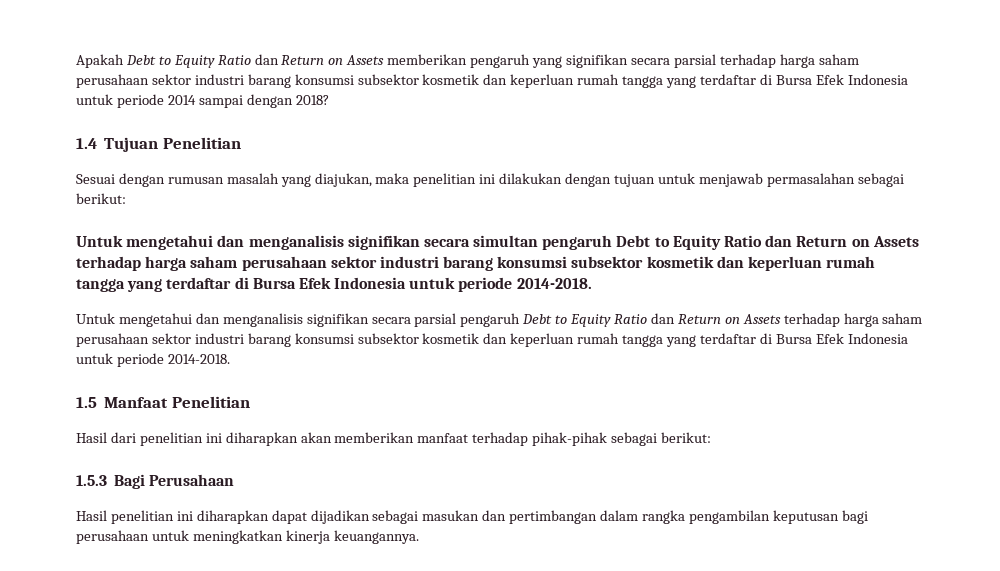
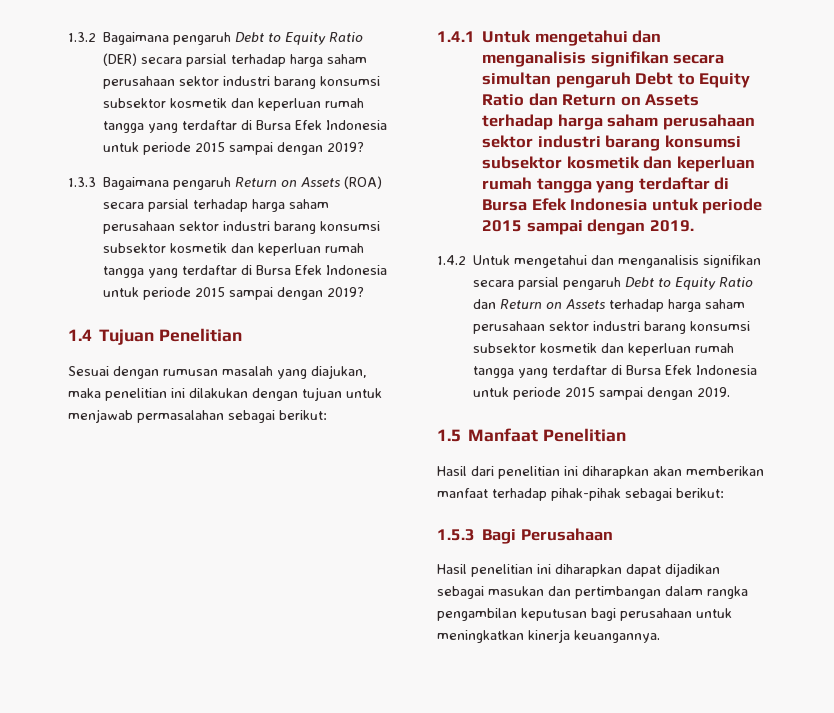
[76,54,628,68] Apakah Debt to Equity Ratio dan Return on Assets memberikan pengaruh yang signifikan -> [68,32,364,45] [103,53,138,66] 1.3.2 Bagaimana pengaruh Debt to Equity Ratio (DER)
[167,94,329,108] 2014 sampai dengan 2018? -> [195,142,365,155] [68,176,383,190] [103,199,330,212] [103,221,381,234] [103,243,365,256] [103,265,388,278] [103,287,365,300] 2015 sampai dengan 2019? // 1.3.3 Bagaimana pengaruh Return on Assets (ROA) secara parsial terhadap harga saham perusahaan sektor industri barang konsumsi subsektor kosmetik dan keperluan rumah tangga yang terdaftar di Bursa Efek Indonesia untuk periode 2015 sampai dengan 2019?
(126, 198) none -> [437,31,475,42] 1.4.1
[516,278,592,289] 2014-2018. // -> [482,219,694,235] [437,255,466,265] 2015 sampai dengan 2019. // 1.4.2
[167,354,230,364] 2014-2018. -> [565,387,731,400] 2015 sampai dengan 2019.

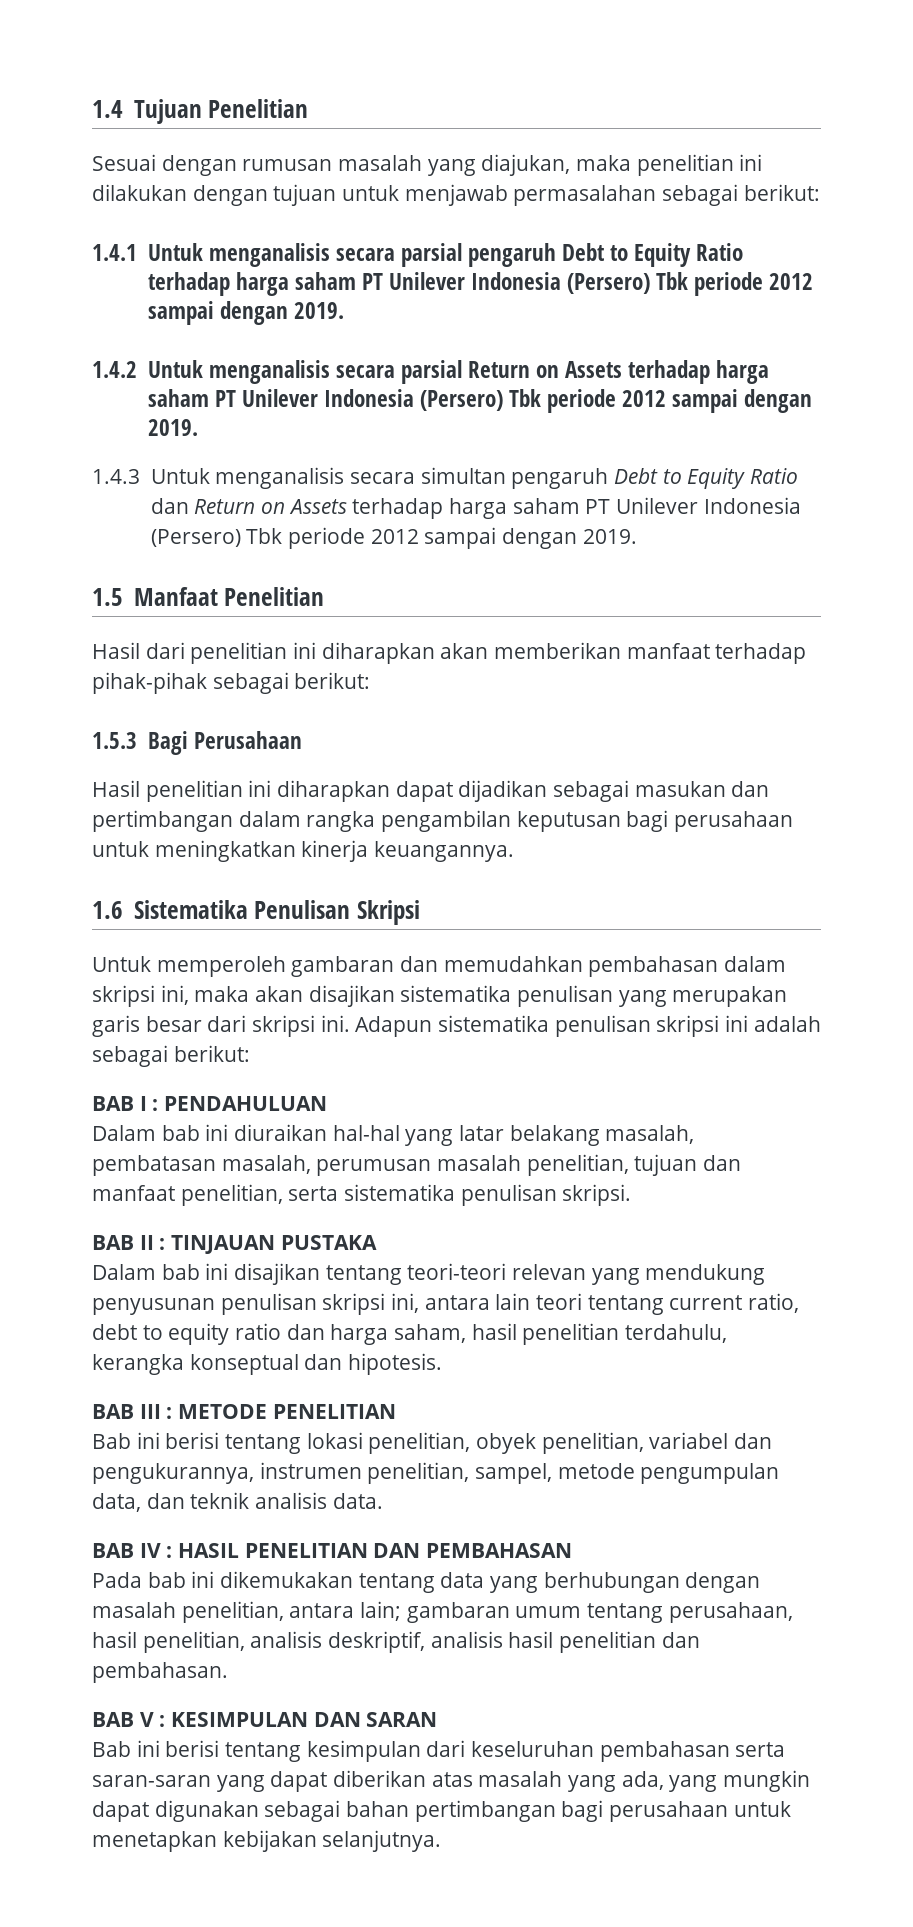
[68,32,364,45] [103,53,368,67] [103,76,381,89] [103,98,365,111] [103,120,388,133] [103,142,365,155] [68,176,383,190] [103,199,330,212] [103,221,381,234] [103,243,365,256] [103,265,388,278] [103,287,365,300] 1.3.2 Bagaimana pengaruh Debt to Equity Ratio (DER) secara parsial terhadap harga saham perusahaan sektor industri barang konsumsi subsektor kosmetik dan keperluan rumah tangga yang terdaftar di Bursa Efek Indonesia untuk periode 2015 sampai dengan 2019? // 1.3.3 Bagaimana pengaruh Return on Assets (ROA) secara parsial terhadap harga saham perusahaan sektor industri barang konsumsi subsektor kosmetik dan keperluan rumah tangga yang terdaftar di Bursa Efek Indonesia untuk periode 2015 sampai dengan 2019? // -> (92, 109) none
[534,30,662,46] [482,51,669,67] mengetahui dan menganalisis signifikan -> [208,243,744,267] [147,272,814,296] [147,301,344,325] [92,360,770,384] [147,389,813,413] [147,419,198,436] [92,467,345,489] menganalisis secara parsial pengaruh Debt to Equity Ratio terhadap harga saham PT Unilever Indonesia (Persero) Tbk periode 2012 sampai dengan 2019. // 1.4.2 Untuk menganalisis secara parsial Return on Assets terhadap harga saham PT Unilever Indonesia (Persero) Tbk periode 2012 sampai dengan 2019. // 1.4.3 Untuk menganalisis
[662,114,755,130] [482,135,741,151] [482,156,755,172] [482,177,730,193] [482,198,763,214] [482,219,694,235] [437,255,762,268] [473,277,754,290] [473,299,746,312] [473,321,751,334] [473,343,735,356] [473,365,758,378] [473,387,596,400] perusahaan sektor industri barang konsumsi subsektor kosmetik dan keperluan rumah tangga yang terdaftar di Bursa Efek Indonesia untuk periode 2015 sampai dengan 2019. // 1.4.2 Untuk mengetahui dan menganalisis signifikan secara parsial pengaruh Debt to Equity Ratio dan Return on Assets terhadap harga saham perusahaan sektor industri barang konsumsi subsektor kosmetik dan keperluan rumah tangga yang terdaftar di Bursa Efek Indonesia untuk periode 2015 -> [585,497,801,514] [150,527,419,549] PT Unilever Indonesia (Persero) Tbk periode 2012
(660, 636) none -> [92,900,420,925] [92,956,787,977] [92,985,788,1007] [92,1015,821,1037] [92,1045,250,1067] [92,1096,328,1111] [92,1124,695,1146] [92,1154,742,1176] [92,1184,632,1206] [92,1235,377,1254] [92,1263,766,1285] [92,1293,800,1315] [92,1323,728,1345] [92,1353,443,1375] [92,1404,396,1419] [92,1432,773,1454] [92,1462,780,1484] [92,1492,383,1512] [92,1543,573,1558] [92,1571,761,1593] [92,1601,793,1623] [92,1631,700,1653] [92,1662,228,1683] [92,1712,438,1727] [92,1740,786,1762] [92,1770,811,1792] [92,1800,791,1822] [92,1830,442,1852] // 1.6 Sistematika Penulisan Skripsi // Untuk memperoleh gambaran dan memudahkan pembahasan dalam skripsi ini, maka akan disajikan sistematika penulisan yang merupakan garis besar dari skripsi ini. Adapun sistematika penulisan skripsi ini adalah sebagai berikut: // BAB I : PENDAHULUAN // Dalam bab ini diuraikan hal-hal yang latar belakang masalah, pembatasan masalah, perumusan masalah penelitian, tujuan dan manfaat penelitian, serta sistematika penulisan skripsi. // BAB II : TINJAUAN PUSTAKA // Dalam bab ini disajikan tentang teori-teori relevan yang mendukung penyusunan penulisan skripsi ini, antara lain teori tentang current ratio, debt to equity ratio dan harga saham, hasil penelitian terdahulu, kerangka konseptual dan hipotesis. // BAB III : METODE PENELITIAN // Bab ini berisi tentang lokasi penelitian, obyek penelitian, variabel dan pengukurannya, instrumen penelitian, sampel, metode pengumpulan data, dan teknik analisis data. // BAB IV : HASIL PENELITIAN DAN PEMBAHASAN // Pada bab ini dikemukakan tentang data yang berhubungan dengan masalah penelitian, antara lain; gambaran umum tentang perusahaan, hasil penelitian, analisis deskriptif, analisis hasil penelitian dan pembahasan. // BAB V : KESIMPULAN DAN SARAN // Bab ini berisi tentang kesimpulan dari keseluruhan pembahasan serta saran-saran yang dapat diberikan atas masalah yang ada, yang mungkin dapat digunakan sebagai bahan pertimbangan bagi perusahaan untuk menetapkan kebijakan selanjutnya.

